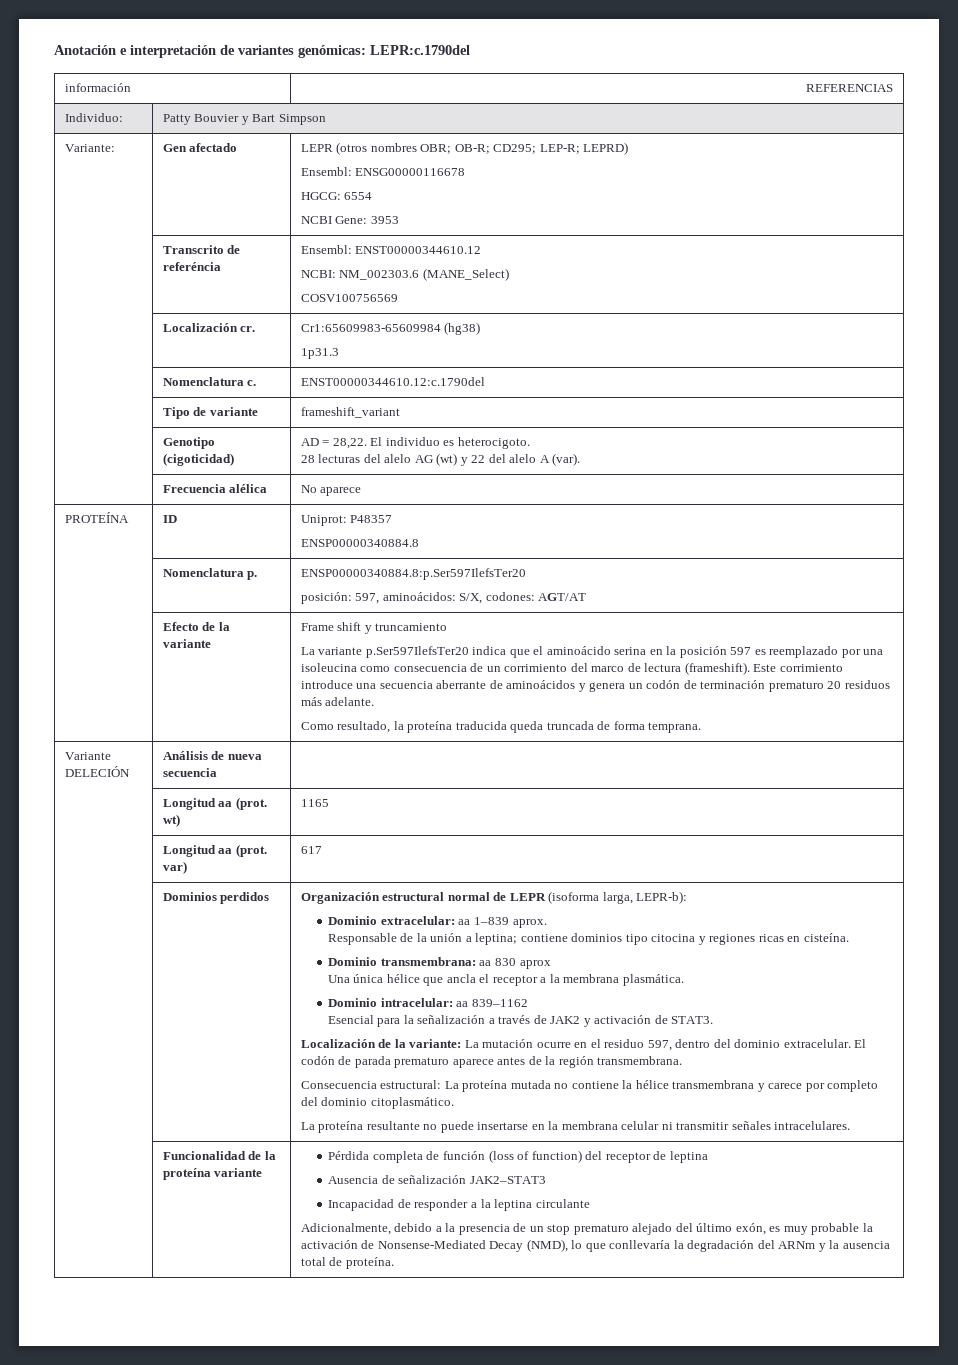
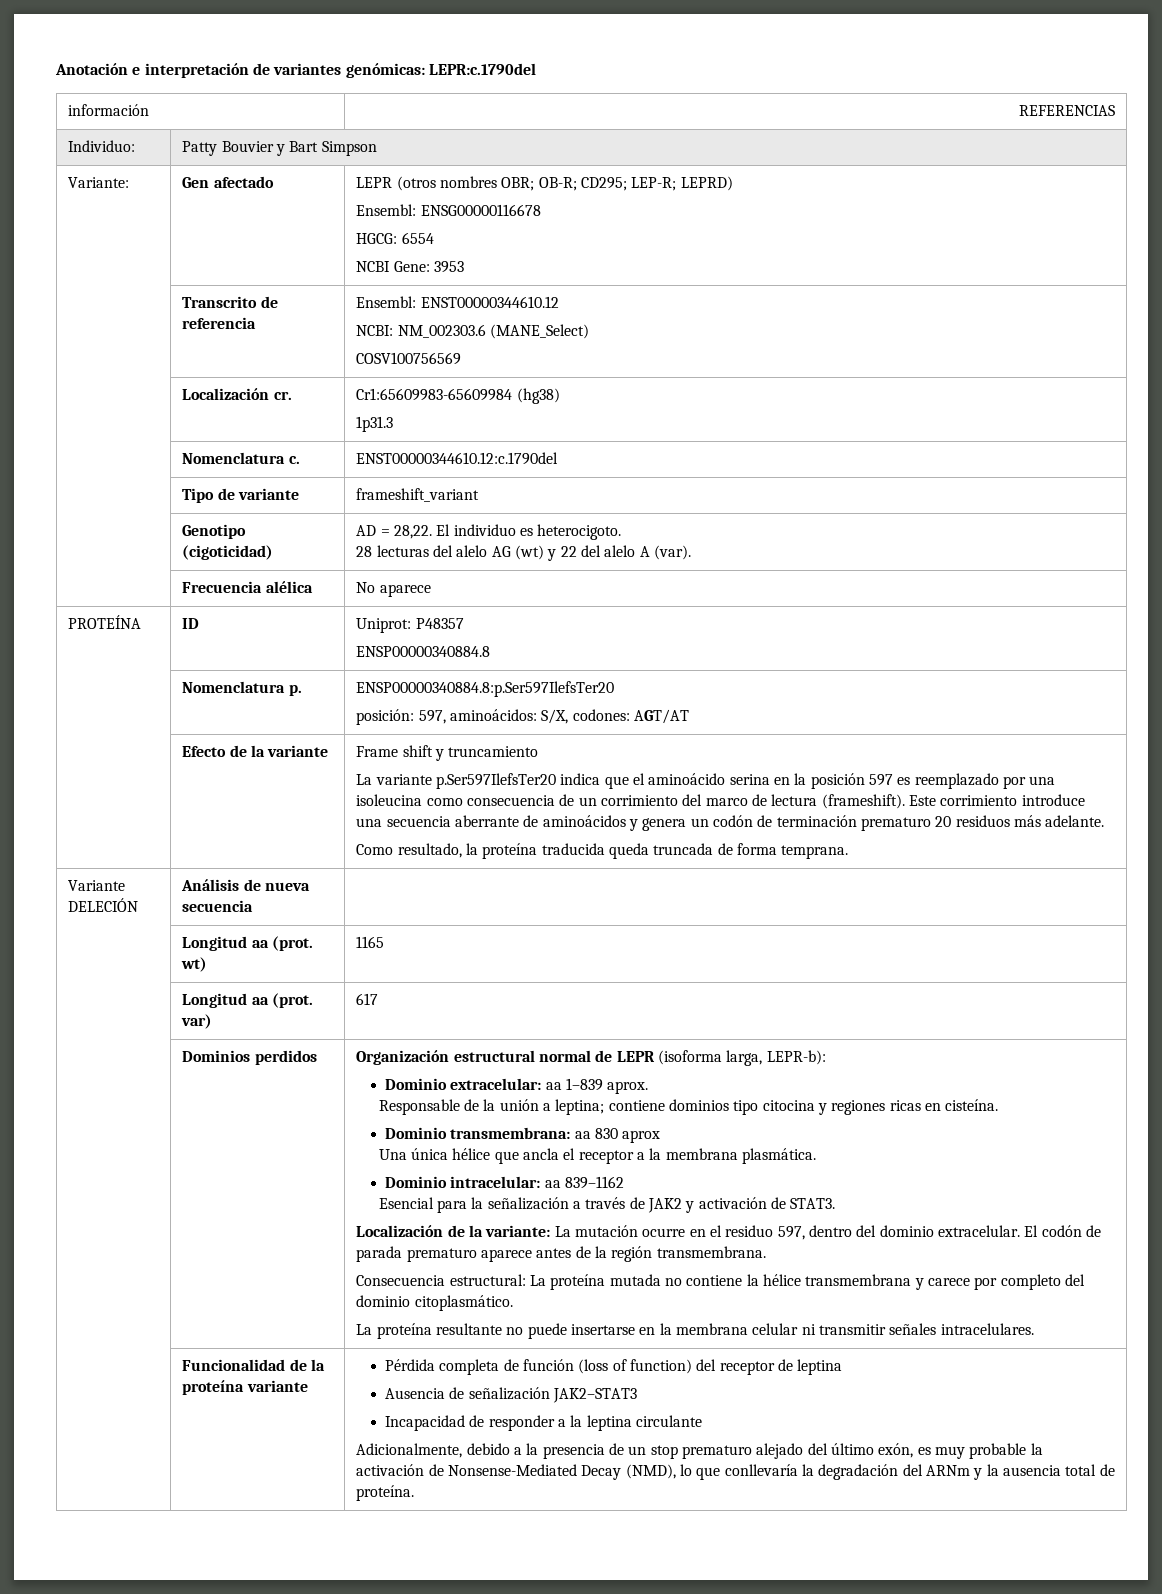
[162,262,221,271] referéncia -> [182,317,257,329] referencia

